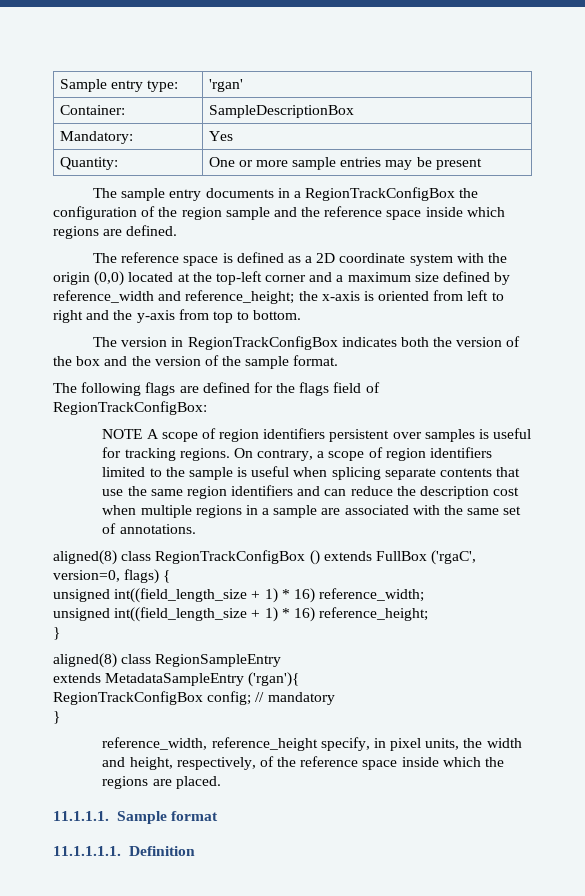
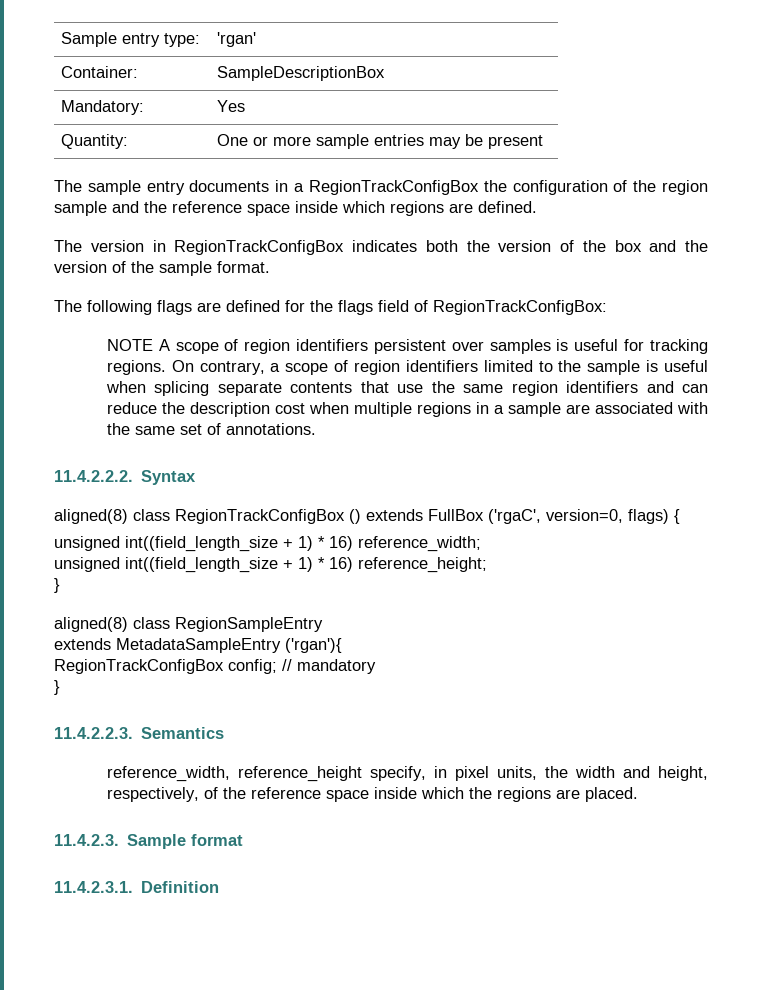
[92,252,507,266] [53,271,511,286] [53,290,504,304] [53,309,302,323] // The reference space is defined as a 2D coordinate system with the origin (0,0) located at the top-left corner and a maximum size defined by reference_width and reference_height; the x-axis is oriented from left to right and the y-axis from top to bottom. -> (537, 207) none
(196, 529) none -> [54,470,197,485] // 11.4.2.2.2. Syntax
(60, 717) none -> [54,727,225,739] // 11.4.2.2.3. Semantics
[53,811,109,821] 11.1.1.1. -> [54,834,119,846] 11.4.2.3.
[53,846,121,856] 11.1.1.1.1. -> [54,881,133,893] 11.4.2.3.1.

